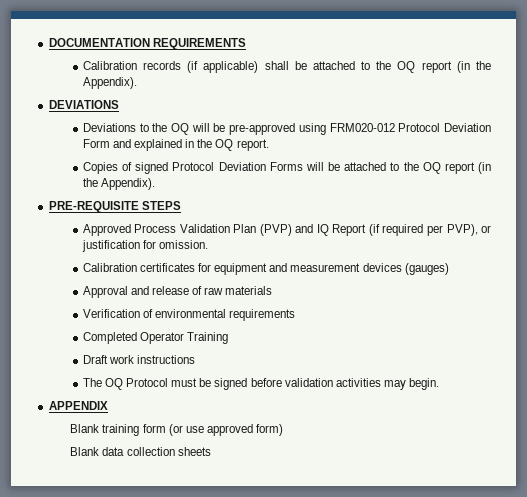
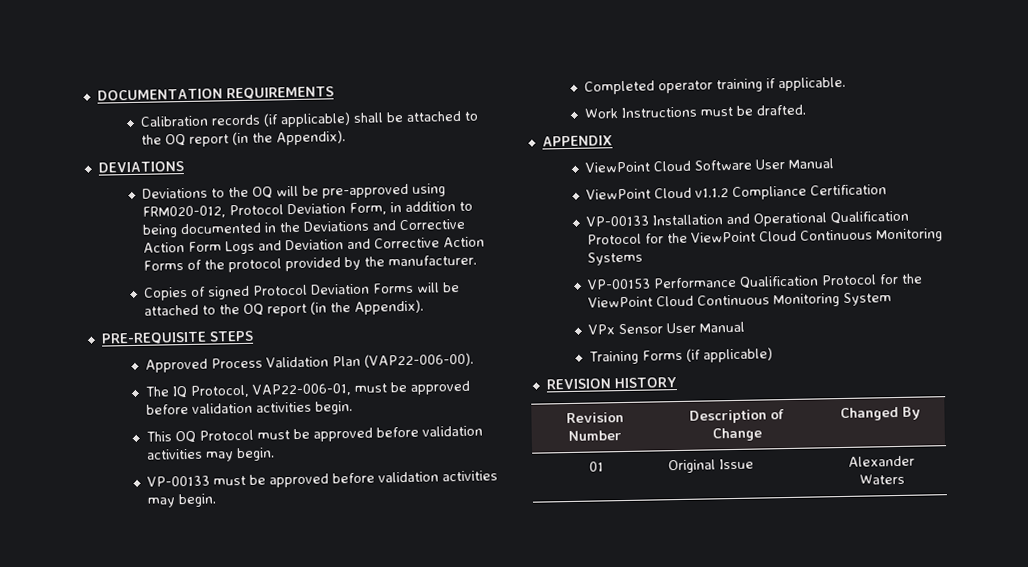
[329,123,491,132] [82,139,269,151] FRM020-012 Protocol Deviation Form and explained in the OQ report. -> [141,201,473,219] [141,218,465,238] [142,236,485,255] [142,254,477,273] FRM020-012, Protocol Deviation Form, in addition to being documented in the Deviations and Corrective Action Form Logs and Deviation and Corrective Action Forms of the protocol provided by the manufacturer.
[259,224,492,236] [81,240,209,252] [82,263,449,275] [82,286,273,298] [82,309,296,321] [82,332,229,344] [82,355,196,364] [82,378,102,387] (PVP) and IQ Report (if required per PVP), or justification for omission. // Calibration certificates for equipment and measurement devices (gauges) // Approval and release of raw materials // Verification of environmental requirements // Completed Operator Training // Draft work instructions // The -> [363,352,474,368] [144,380,471,399] [145,400,353,415] [145,431,172,442] (VAP22-006-00). // The IQ Protocol, VAP22-006-01, must be approved before validation activities begin. // This
[214,378,440,390] [48,401,108,410] [70,424,283,436] [70,447,211,456] signed before validation activities may begin. // APPENDIX // Blank training form (or use approved form) // Blank data collection sheets -> [312,425,483,442] [145,447,275,462] [146,470,498,488] [146,493,217,508] [583,76,846,95] [583,104,806,119] [541,135,613,147] [584,158,834,173] [585,184,887,201] [585,210,909,227] [586,228,943,245] [586,251,643,266] [586,273,923,290] [587,292,892,308] [587,321,745,335] [588,347,773,365] [545,377,677,390] [566,412,624,424] [568,430,622,442] [689,409,785,424] [712,427,762,442] [840,406,921,422] [588,461,604,472] [667,458,754,474] [848,455,915,467] [858,473,905,485] approved before validation activities may begin. // VP-00133 must be approved before validation activities may begin. // Completed operator training if applicable. // Work Instructions must be drafted. // APPENDIX // ViewPoint Cloud Software User Manual // ViewPoint Cloud v1.1.2 Compliance Certification // VP-00133 Installation and Operational Qualification Protocol for the ViewPoint Cloud Continuous Monitoring Systems // VP-00153 Performance Qualification Protocol for the ViewPoint Cloud Continuous Monitoring System // VPx Sensor User Manual // Training Forms (if applicable) // REVISION HISTORY // Revision Number | Description of Change | Changed By // 01 | Original Issue | Alexander Waters

